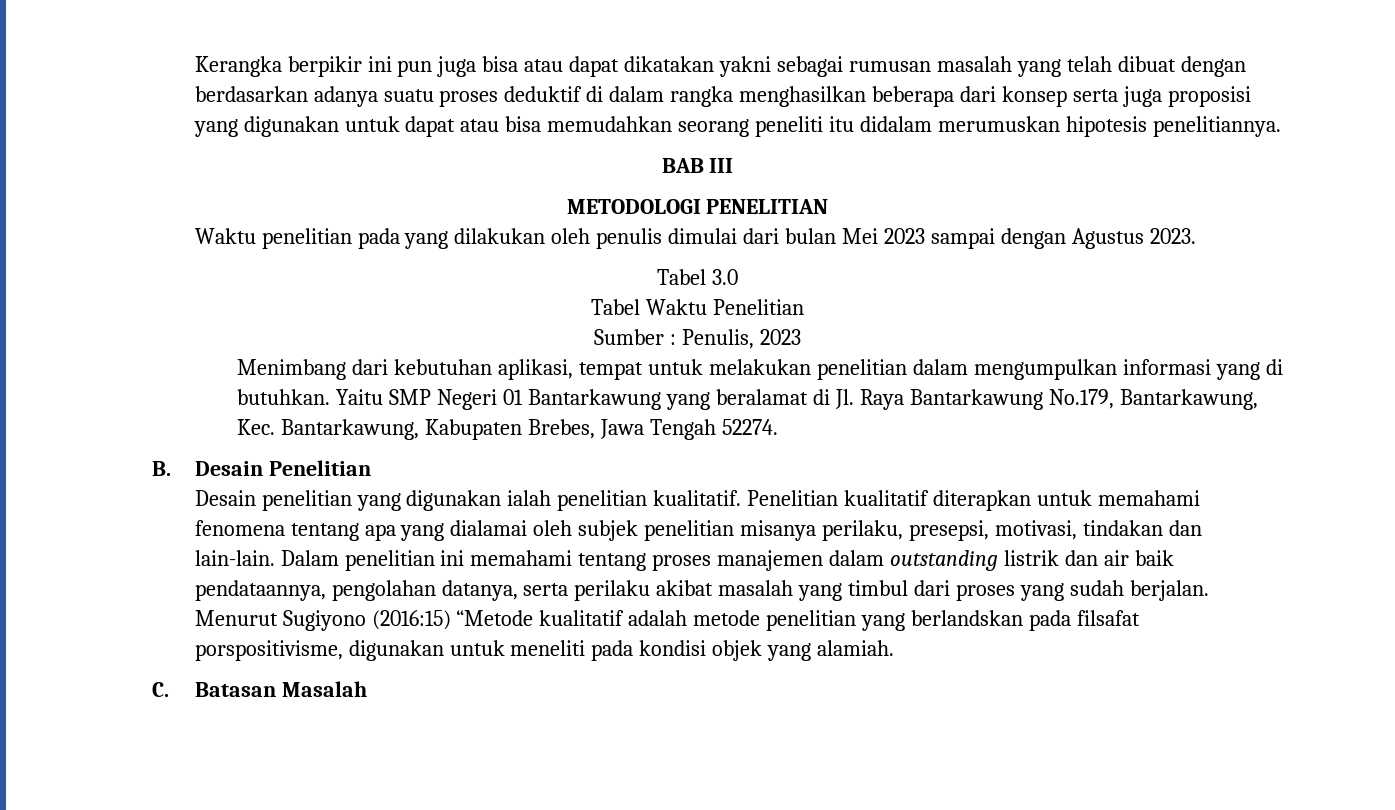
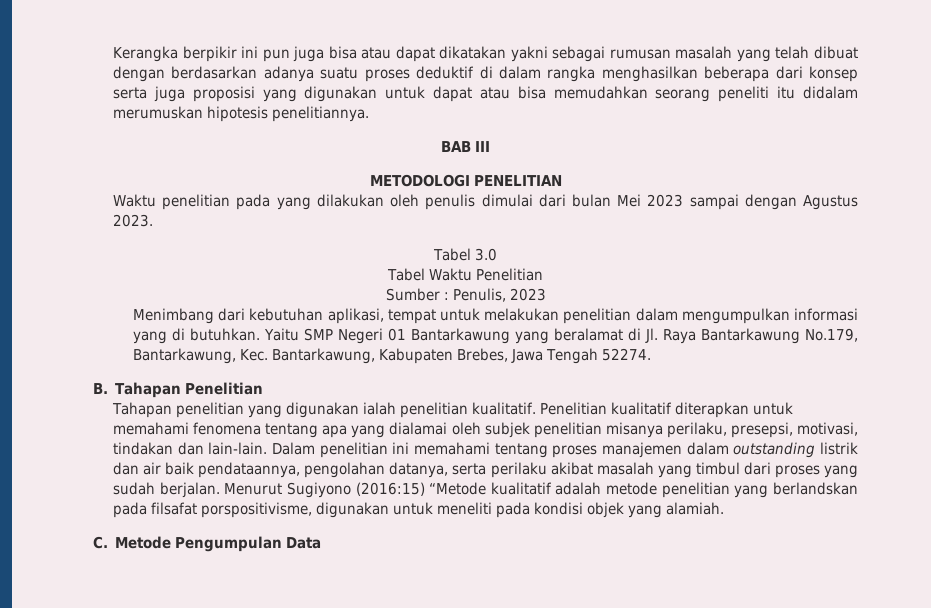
[194,460,371,476] [194,490,256,506] Desain Penelitian // Desain -> [115,382,264,398] [112,402,173,418] Tahapan Penelitian // Tahapan
[194,681,367,697] Batasan Masalah -> [115,536,322,552] Metode Pengumpulan Data

